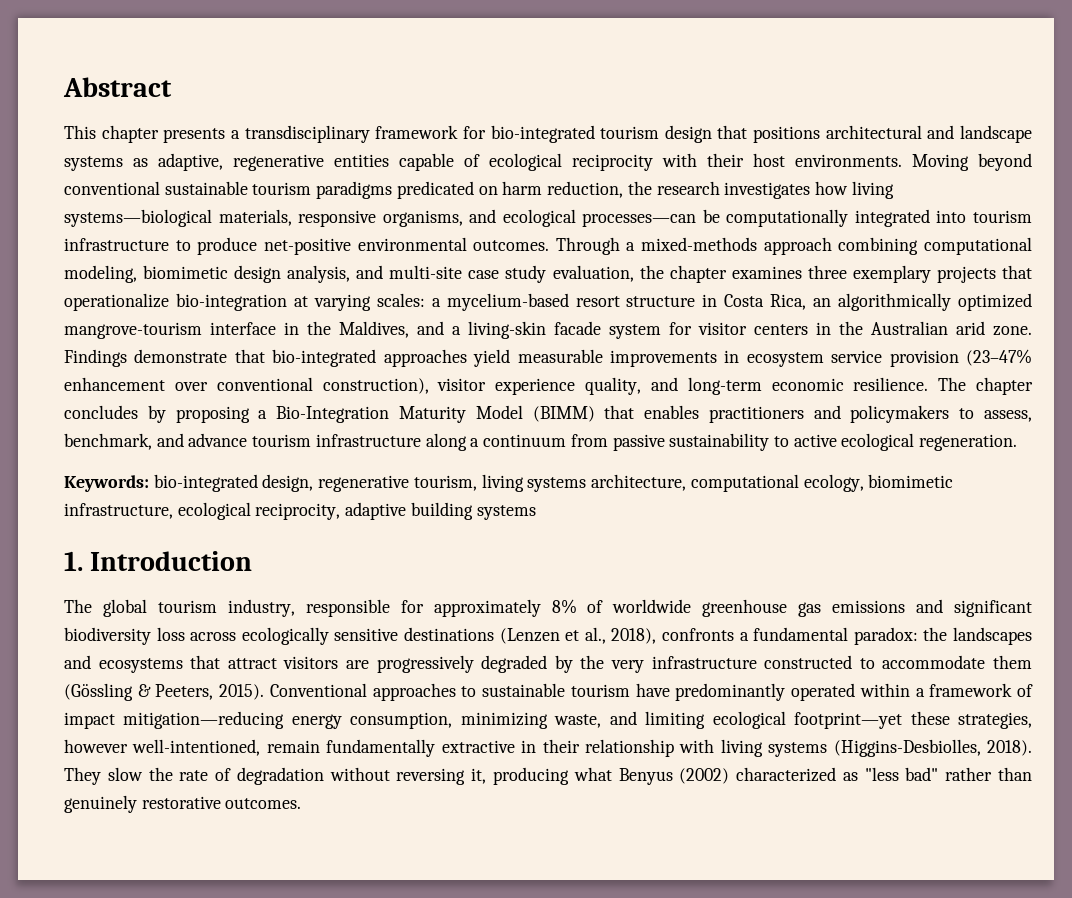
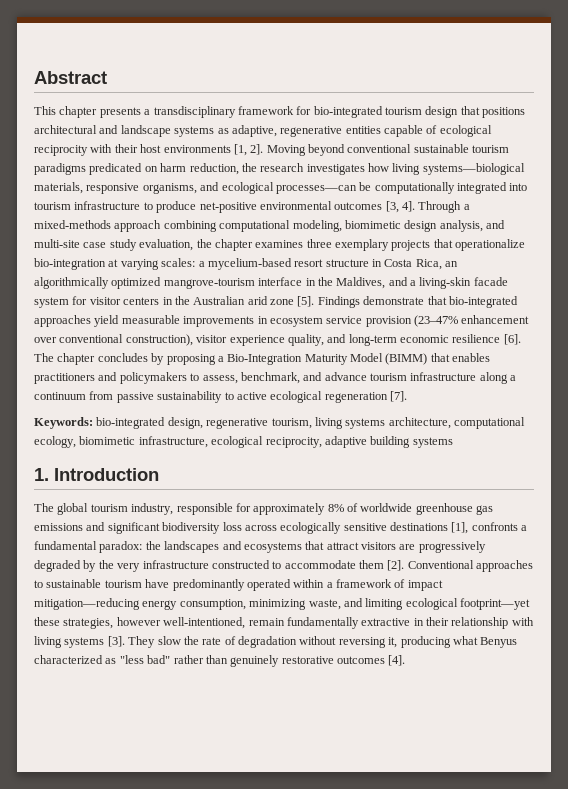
[795,154,902,167] environments. -> [163,144,264,156] environments [1, 2].
[473,240,550,251] outcomes. -> [334,201,415,213] outcomes [3, 4].
[993,326,1032,336] zone. -> [270,296,315,307] zone [5].
[853,377,929,391] resilience. -> [452,334,521,345] resilience [6].
[919,434,1018,451] regeneration. -> [324,391,407,403] regeneration [7].
[499,627,657,644] (Lenzen et al., 2018), -> [451,522,469,534] [1],
[64,683,265,701] (Gössling & Peeters, 2015). -> [387,560,405,571] [2].
[833,739,1032,757] (Higgins-Desbiolles, 2018). -> [107,636,125,647] [3].
[679,768,730,784] (2002) -> (518, 642) none
[225,798,302,809] outcomes. -> [337,655,406,666] outcomes [4].

